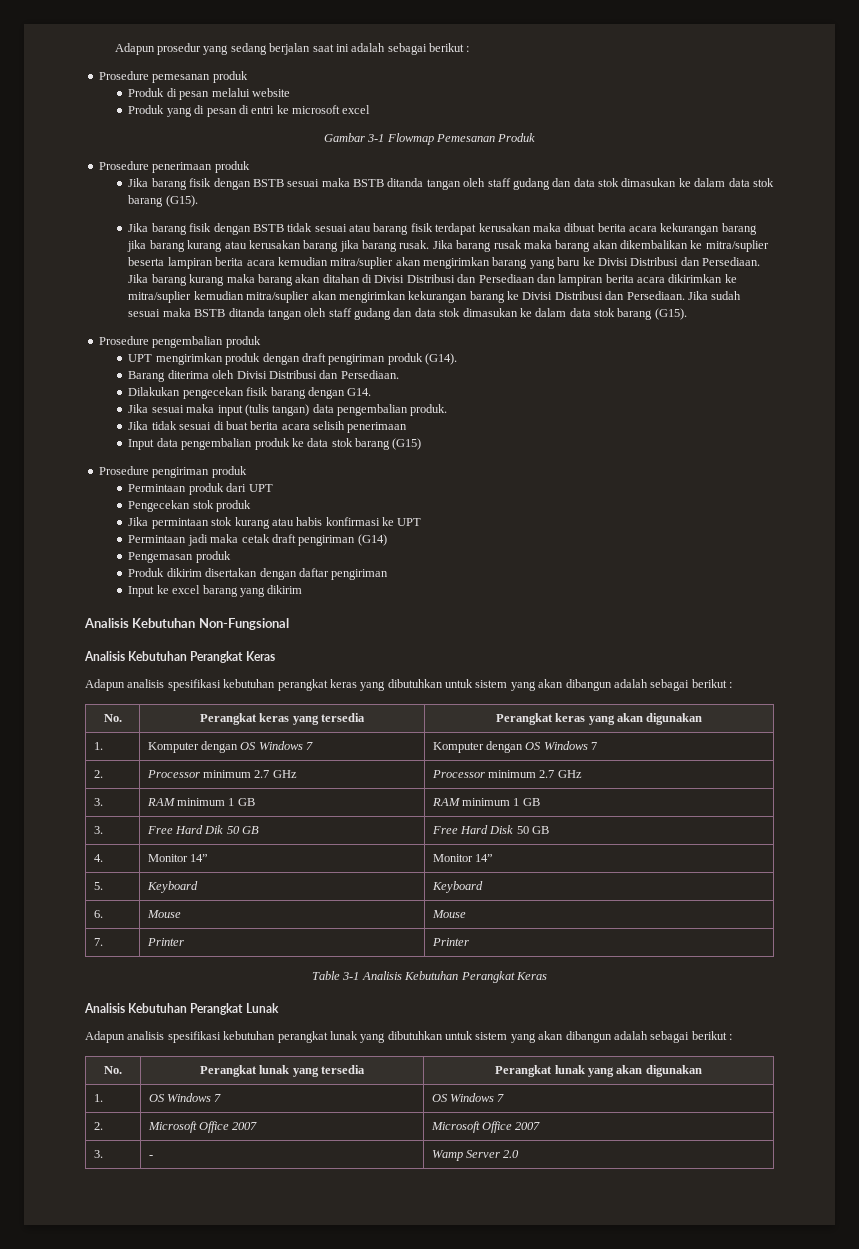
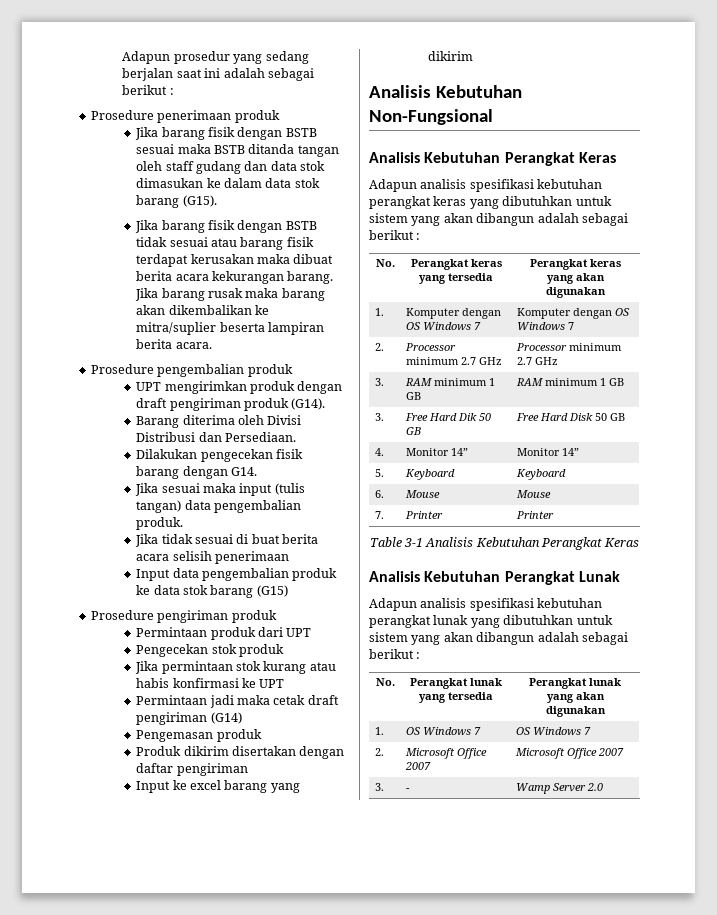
[98,71,248,83] [128,88,290,100] [128,105,371,117] [323,133,536,145] // Prosedure pemesanan produk // Produk di pesan melalui website // Produk yang di pesan di entri ke microsoft excel // Gambar 3-1 Flowmap Pemesanan Produk -> (174, 91) none
[721,223,757,235] [127,240,430,252] barang jika barang kurang atau kerusakan barang jika barang rusak. -> [287,271,334,284] barang.
[246,257,761,269] [128,274,737,286] [128,291,742,303] [128,308,687,320] acara kemudian mitra/suplier akan mengirimkan barang yang baru ke Divisi Distribusi dan Persediaan. Jika barang kurang maka barang akan ditahan di Divisi Distribusi dan Persediaan dan lampiran berita acara dikirimkan ke mitra/suplier kemudian mitra/suplier akan mengirimkan kekurangan barang ke Divisi Distribusi dan Persediaan. Jika sudah sesuai maka BSTB ditanda tangan oleh staff gudang dan data stok dimasukan ke dalam data stok barang (G15). -> [175,342,212,349] acara.

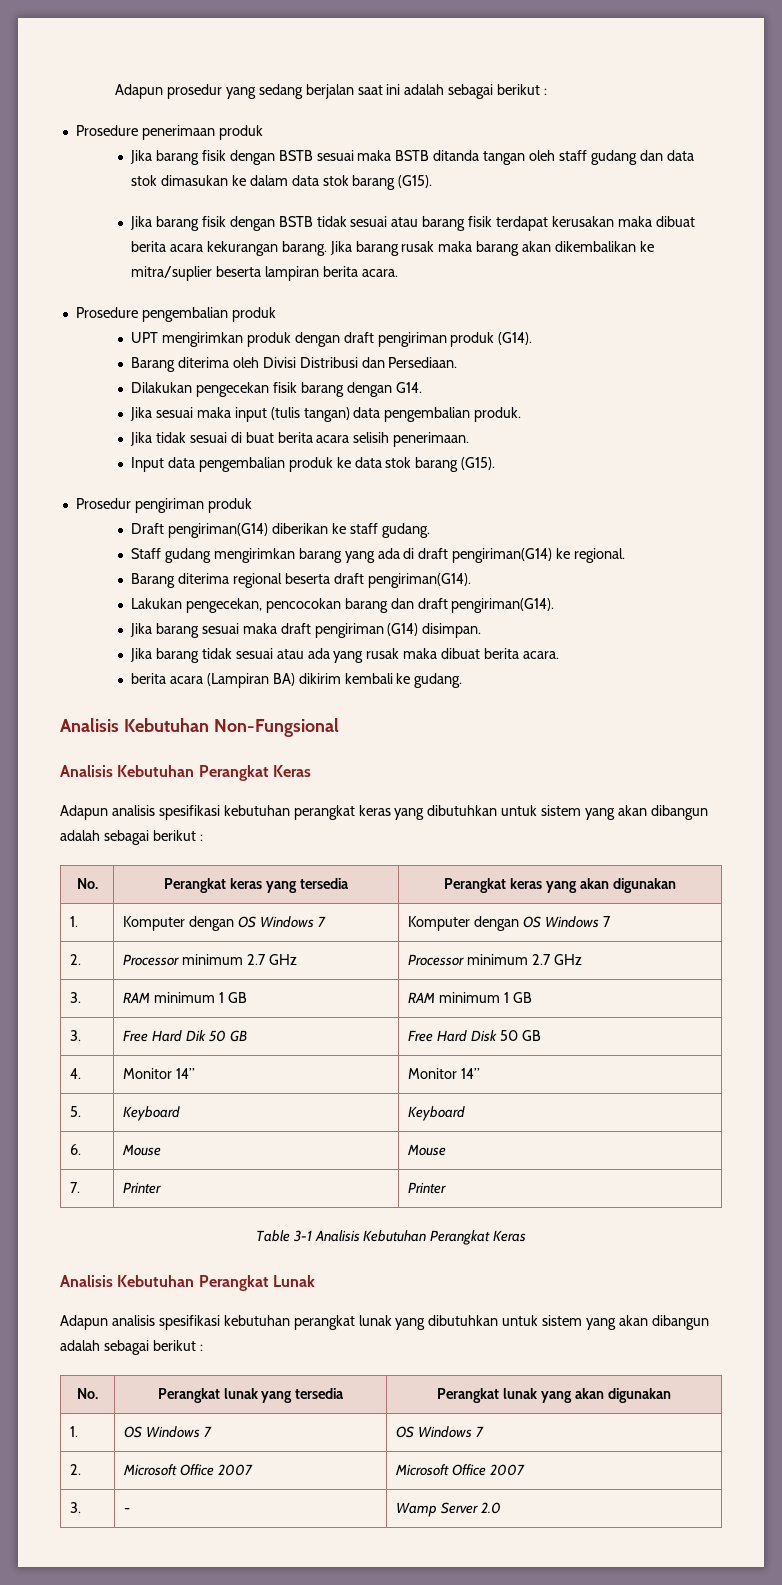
[214,551,289,564] penerimaan -> [393,432,470,447] penerimaan.
[256,585,288,597] [90,610,154,620] (G15) // Prosedure -> [461,457,496,470] [75,498,131,509] (G15). // Prosedur
[136,627,312,640] [136,644,284,657] [135,661,336,674] [136,678,285,688] [136,695,339,708] [136,712,242,725] [136,729,262,742] [136,746,345,759] [136,763,248,776] [136,780,300,793] [428,51,474,61] Permintaan produk dari UPT // Pengecekan stok produk // Jika permintaan stok kurang atau habis konfirmasi ke UPT // Permintaan jadi maka cetak draft pengiriman (G14) // Pengemasan produk // Produk dikirim disertakan dengan daftar pengiriman // Input ke excel barang yang dikirim -> [130,523,430,538] [130,548,626,563] [130,573,471,588] [130,598,555,613] [129,623,482,638] [129,648,559,663] [130,673,463,688] Draft pengiriman(G14) diberikan ke staff gudang. // Staff gudang mengirimkan barang yang ada di draft pengiriman(G14) ke regional. // Barang diterima regional beserta draft pengiriman(G14). // Lakukan pengecekan, pencocokan barang dan draft pengiriman(G14). // Jika barang sesuai maka draft pengiriman (G14) disimpan. // Jika barang tidak sesuai atau ada yang rusak maka dibuat berita acara. // berita acara (Lampiran BA) dikirim kembali ke gudang.

